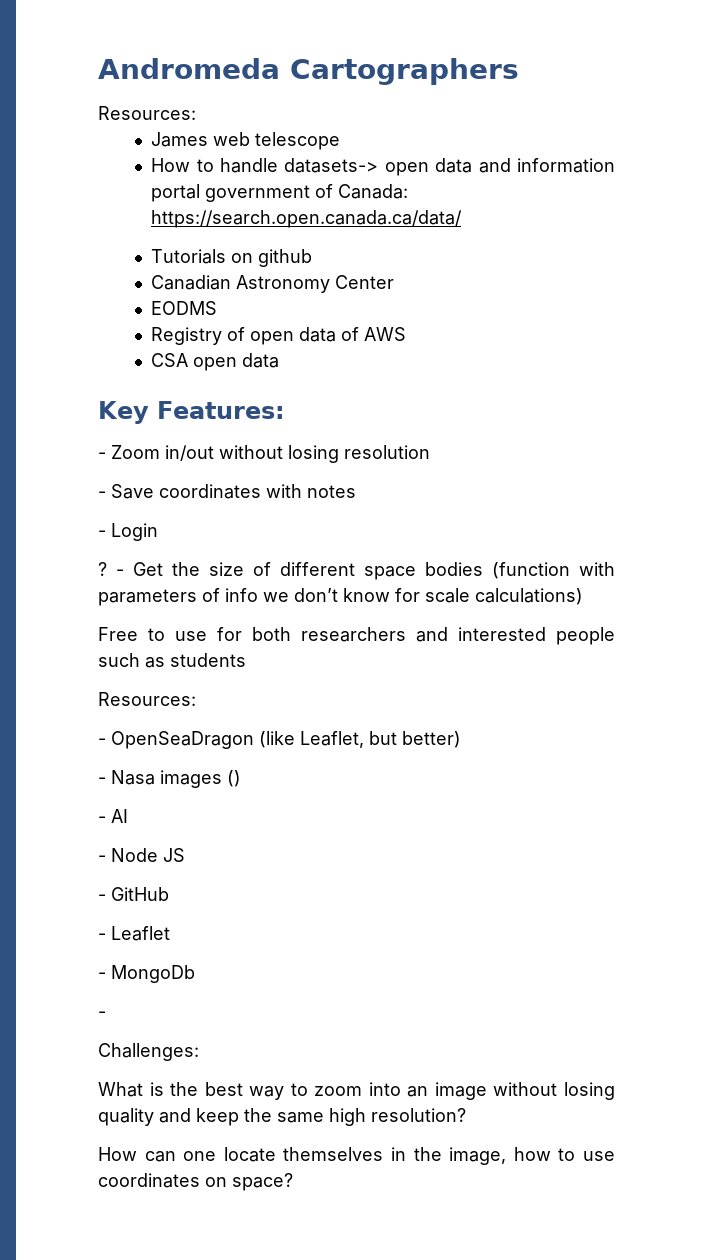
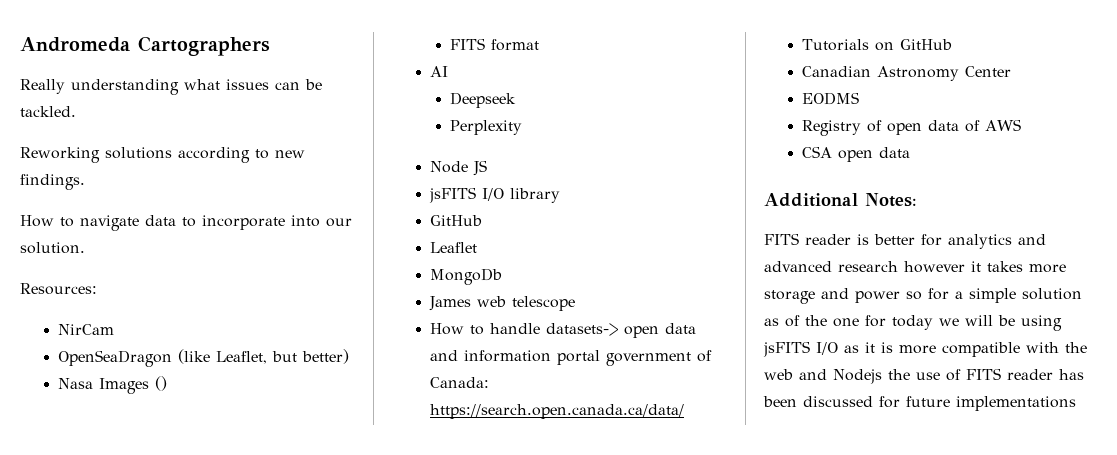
[98,106,196,120] Resources: -> [20,79,322,95] [20,106,76,117] [20,147,305,163] [20,174,85,190] [20,215,352,231] [20,242,85,254] [20,283,97,295] [58,324,115,335] [58,349,350,367] [58,376,168,394] [450,38,540,51] [430,66,449,77] [450,92,517,108] [450,120,523,135] [430,160,488,176] [429,187,561,203] [430,215,483,226] [430,242,478,253] [430,268,503,285] Really understanding what issues can be tackled. // Reworking solutions according to new findings. // How to navigate data to incorporate into our solution. // Resources: // NirCam // OpenSeaDragon (like Leaflet, but better) // Nasa Images () // FITS format // AI // Deepseek // Perplexity // Node JS // jsFITS I/O library // GitHub // Leaflet // MongoDb
[258,249,313,267] github -> [899,39,952,50] GitHub
[98,401,285,424] [98,445,430,463] [98,484,356,499] [98,523,158,541] [98,562,615,580] [98,588,583,606] [98,627,615,645] [98,653,246,668] [98,692,196,706] [98,731,461,749] [98,770,241,788] [98,809,128,823] [98,848,185,862] [98,887,169,901] [98,926,170,941] [98,965,195,983] [98,1011,106,1018] [98,1043,199,1061] [98,1082,615,1100] [98,1108,466,1126] [98,1147,616,1165] [98,1173,293,1191] Key Features: // - Zoom in/out without losing resolution // - Save coordinates with notes // - Login // ? - Get the size of different space bodies (function with parameters of info we don’t know for scale calculations) // Free to use for both researchers and interested people such as students // Resources: // - OpenSeaDragon (like Leaflet, but better) // - Nasa images () // - AI // - Node JS // - GitHub // - Leaflet // - MongoDb // - // Challenges: // What is the best way to zoom into an image without losing quality and keep the same high resolution? // How can one locate themselves in the image, how to use coordinates on space? -> [764,193,917,207] [764,233,1046,249] [764,261,1066,273] [764,288,1082,304] [764,315,1062,331] [763,341,1087,357] [764,368,1084,384] [763,396,1076,411] Additional Notes: // FITS reader is better for analytics and advanced research however it takes more storage and power so for a simple solution as of the one for today we will be using jsFITS I/O as it is more compatible with the web and Nodejs the use of FITS reader has been discussed for future implementations

